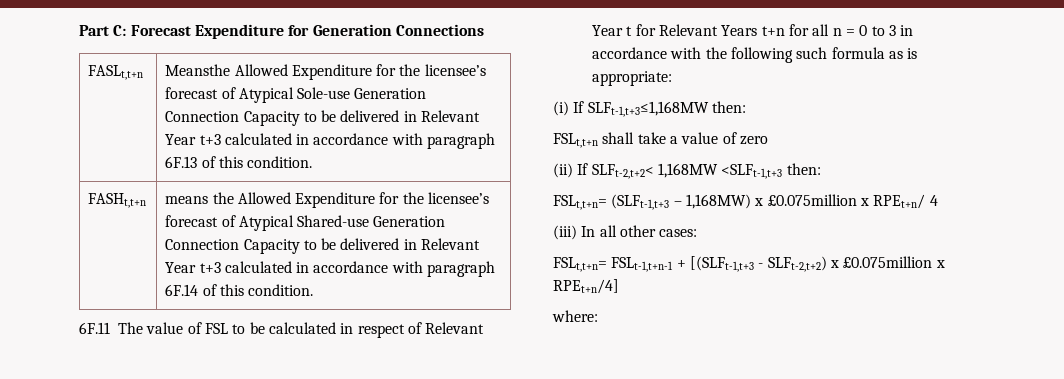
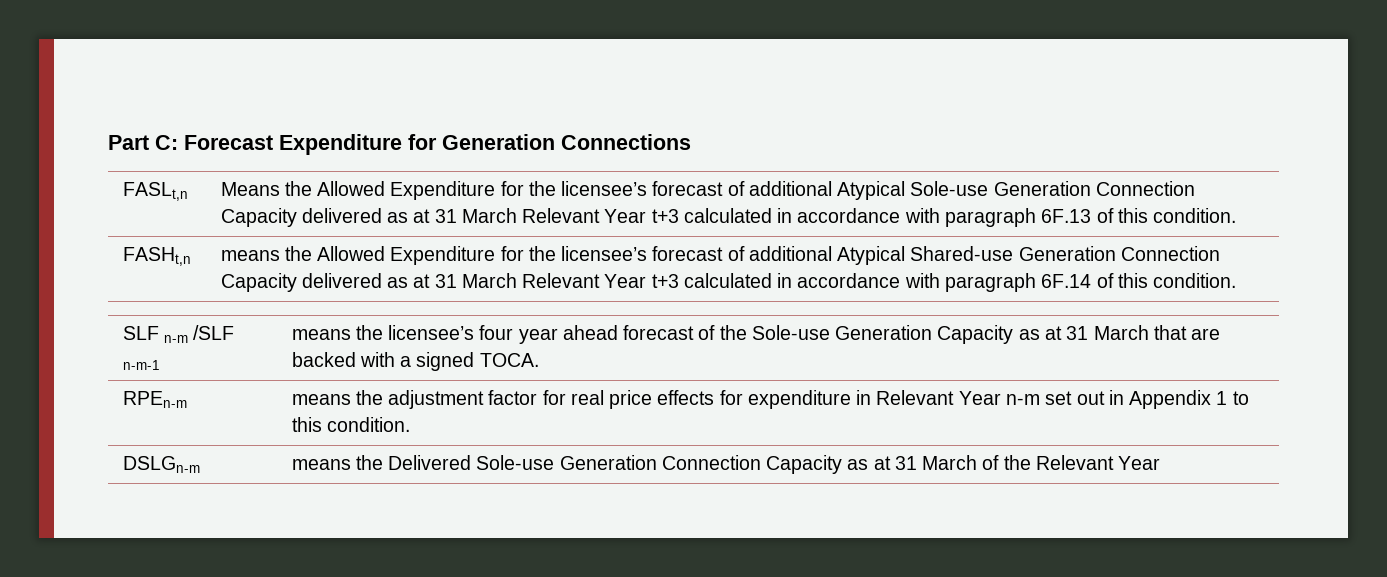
[88,65,144,80] [165,64,486,80] [165,87,236,99] FASLt,t+n | Meansthe Allowed Expenditure for the licensee’s forecast of -> [122,182,188,201] [220,181,832,200] FASLt,n | Means the Allowed Expenditure for the licensee’s forecast of additional
[303,110,417,122] to be delivered in -> [301,208,517,223] delivered as at 31 March
[88,193,147,208] FASHt,t+n -> [122,247,191,266] FASHt,n
(236, 221) none -> [748,246,832,261] additional
[303,238,417,250] to be delivered in -> [301,273,517,288] delivered as at 31 March
[79,322,485,338] [592,24,914,36] [592,47,918,63] [592,71,672,86] [553,101,746,117] [553,132,768,148] [553,163,821,179] [553,194,938,210] [553,225,698,240] [553,256,945,272] [553,279,619,294] [552,310,598,322] // 6F.11 The value of FSL to be calculated in respect of Relevant Year t for Relevant Years t+n for all n = 0 to 3 in accordance with the following such formula as is appropriate: // (i) If SLFt-1,t+3≤1,168MW then: // FSLt,t+n shall take a value of zero // (ii) If SLFt-2,t+2< 1,168MW <SLFt-1,t+3 then: // FSLt,t+n= (SLFt-1,t+3 – 1,168MW) x £0.075million x RPEt+n/ 4 // (iii) In all other cases: // FSLt,t+n= FSLt-1,t+n-1 + [(SLFt-1,t+3 - SLFt-2,t+2) x £0.075million x RPEt+n/4] // where: -> [122,325,235,343] [122,360,160,370] [291,325,1221,344] [291,352,539,371] [122,391,187,408] [291,390,1249,409] [291,417,410,432] [122,456,200,473] [291,455,1161,474] // SLF n-m /SLF n-m-1 | means the licensee’s four year ahead forecast of the Sole-use Generation Capacity as at 31 March that are backed with a signed TOCA. // RPEn-m | means the adjustment factor for real price effects for expenditure in Relevant Year n-m set out in Appendix 1 to this condition. // DSLGn-m | means the Delivered Sole-use Generation Connection Capacity as at 31 March of the Relevant Year

